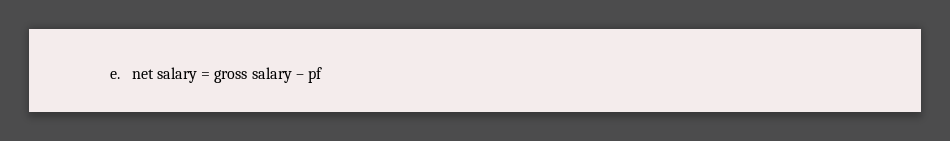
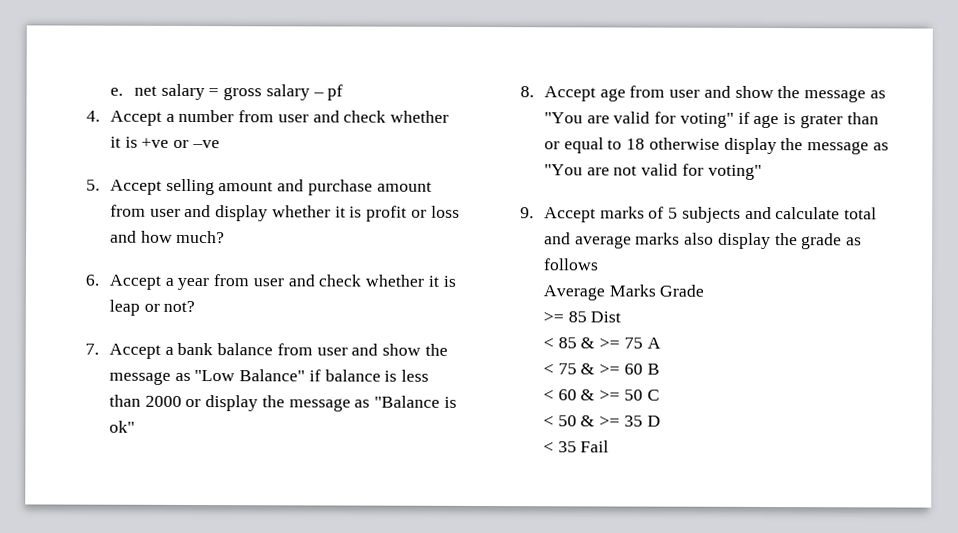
(322, 75) none -> [85,109,450,126] [109,136,220,149] [85,178,432,196] [109,204,460,222] [109,230,226,244] [84,274,456,291] [108,299,196,316] [84,342,448,359] [108,369,430,385] [108,394,457,412] [108,420,135,433] [519,85,886,103] [543,111,879,129] [543,137,889,155] [543,163,762,180] [519,206,878,223] [543,232,863,250] [542,258,599,271] [542,284,705,301] [542,311,622,323] [542,337,661,349] [542,363,660,375] [542,389,660,401] [542,415,661,427] [542,440,610,453] // 4. Accept a number from user and check whether it is +ve or –ve // 5. Accept selling amount and purchase amount from user and display whether it is profit or loss and how much? // 6. Accept a year from user and check whether it is leap or not? // 7. Accept a bank balance from user and show the message as "Low Balance" if balance is less than 2000 or display the message as "Balance is ok" // 8. Accept age from user and show the message as "You are valid for voting" if age is grater than or equal to 18 otherwise display the message as "You are not valid for voting" // 9. Accept marks of 5 subjects and calculate total and average marks also display the grade as follows // Average Marks Grade // >= 85 Dist // < 85 & >= 75 A // < 75 & >= 60 B // < 60 & >= 50 C // < 50 & >= 35 D // < 35 Fail

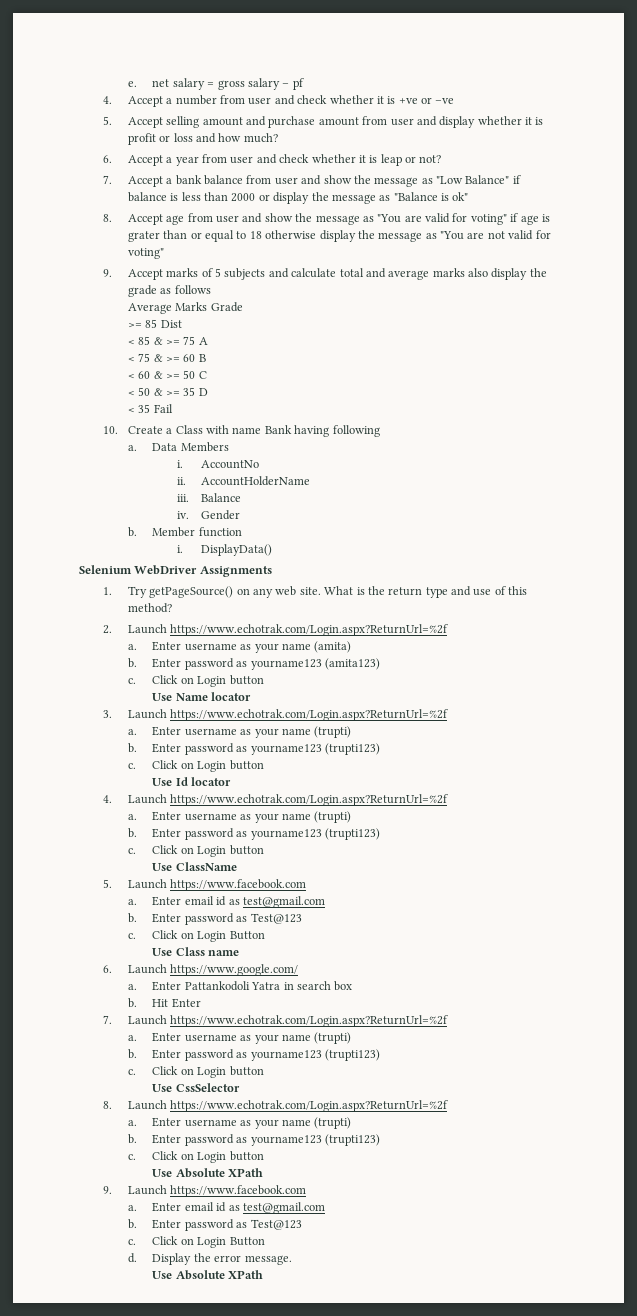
(610, 446) none -> [103,425,380,437] [127,442,229,452] [176,460,260,469] [176,476,311,486] [176,493,242,502] [176,510,241,520] [127,527,242,537] [176,544,273,556] [79,565,272,577] [103,586,528,598] [127,603,172,613] [103,624,449,636] [127,641,352,653] [127,658,380,670] [127,675,264,687] [152,692,252,701] [103,709,449,721] [127,726,352,738] [127,743,380,755] [127,760,264,772] [152,777,232,786] [103,794,449,806] [127,811,352,823] [127,828,380,840] [127,845,264,857] [152,862,237,871] [103,879,307,891] [127,896,325,908] [127,913,302,925] [127,930,265,942] [152,947,240,956] [103,964,299,976] [127,981,353,991] [127,998,201,1008] [103,1015,449,1027] [127,1032,352,1044] [127,1049,380,1061] [127,1066,264,1078] [152,1083,240,1092] [103,1100,449,1112] [127,1117,352,1129] [127,1134,380,1146] [127,1151,264,1163] [152,1168,264,1178] [103,1185,307,1197] [127,1202,325,1214] [127,1219,302,1231] [127,1236,265,1248] [127,1253,292,1265] [152,1270,264,1280] // 10. Create a Class with name Bank having following // a. Data Members // i. AccountNo // ii. AccountHolderName // iii. Balance // iv. Gender // b. Member function // i. DisplayData() // Selenium WebDriver Assignments // 1. Try getPageSource() on any web site. What is the return type and use of this method? // 2. Launch https://www.echotrak.com/Login.aspx?ReturnUrl=%2f // a. Enter username as your name (amita) // b. Enter password as yourname123 (amita123) // c. Click on Login button // Use Name locator // 3. Launch https://www.echotrak.com/Login.aspx?ReturnUrl=%2f // a. Enter username as your name (trupti) // b. Enter password as yourname123 (trupti123) // c. Click on Login button // Use Id locator // 4. Launch https://www.echotrak.com/Login.aspx?ReturnUrl=%2f // a. Enter username as your name (trupti) // b. Enter password as yourname123 (trupti123) // c. Click on Login button // Use ClassName // 5. Launch https://www.facebook.com // a. Enter email id as test@gmail.com // b. Enter password as Test@123 // c. Click on Login Button // Use Class name // 6. Launch https://www.google.com/ // a. Enter Pattankodoli Yatra in search box // b. Hit Enter // 7. Launch https://www.echotrak.com/Login.aspx?ReturnUrl=%2f // a. Enter username as your name (trupti) // b. Enter password as yourname123 (trupti123) // c. Click on Login button // Use CssSelector // 8. Launch https://www.echotrak.com/Login.aspx?ReturnUrl=%2f // a. Enter username as your name (trupti) // b. Enter password as yourname123 (trupti123) // c. Click on Login button // Use Absolute XPath // 9. Launch https://www.facebook.com // a. Enter email id as test@gmail.com // b. Enter password as Test@123 // c. Click on Login Button // d. Display the error message. // Use Absolute XPath

